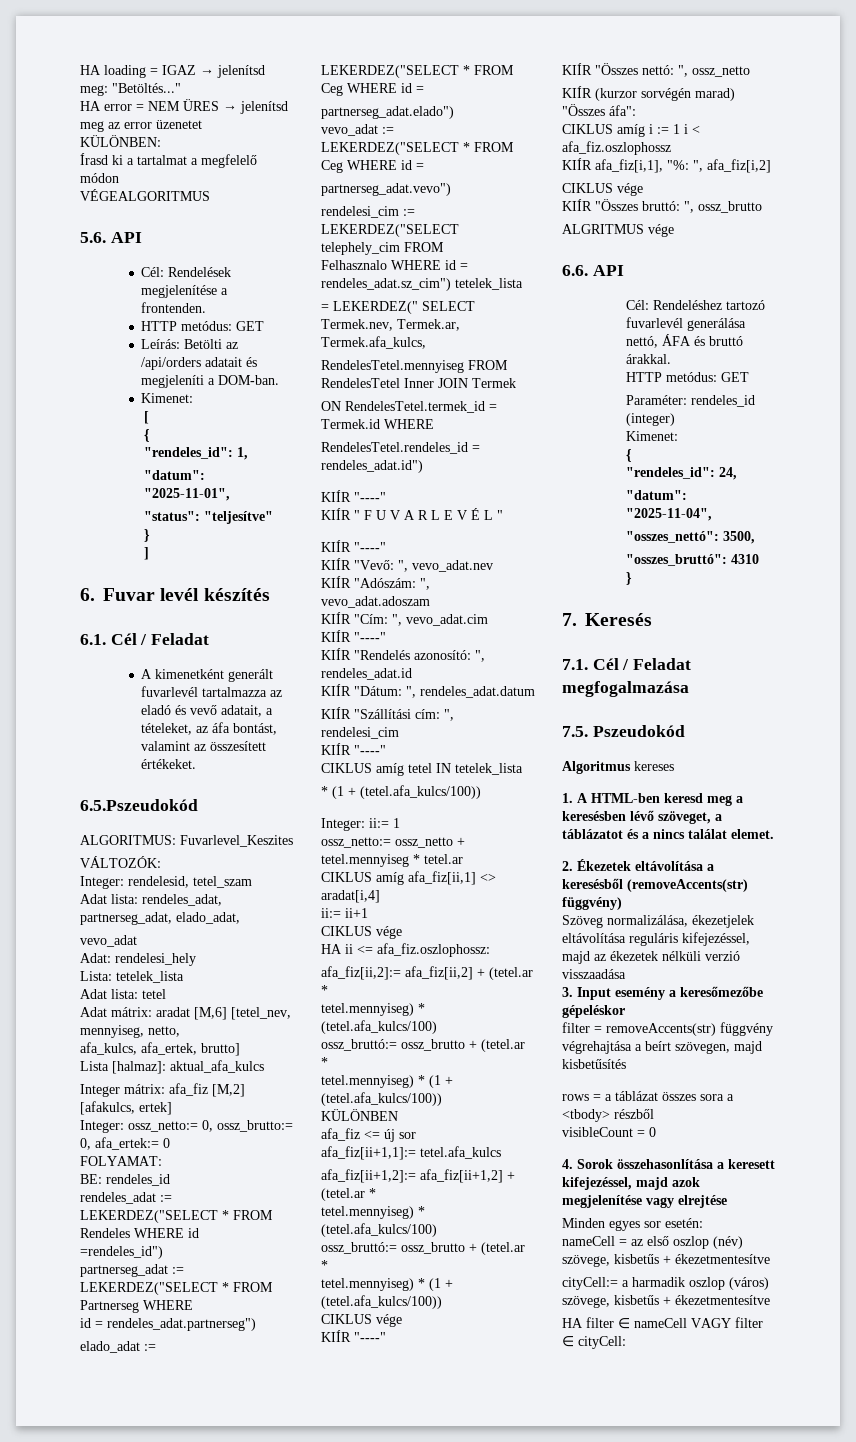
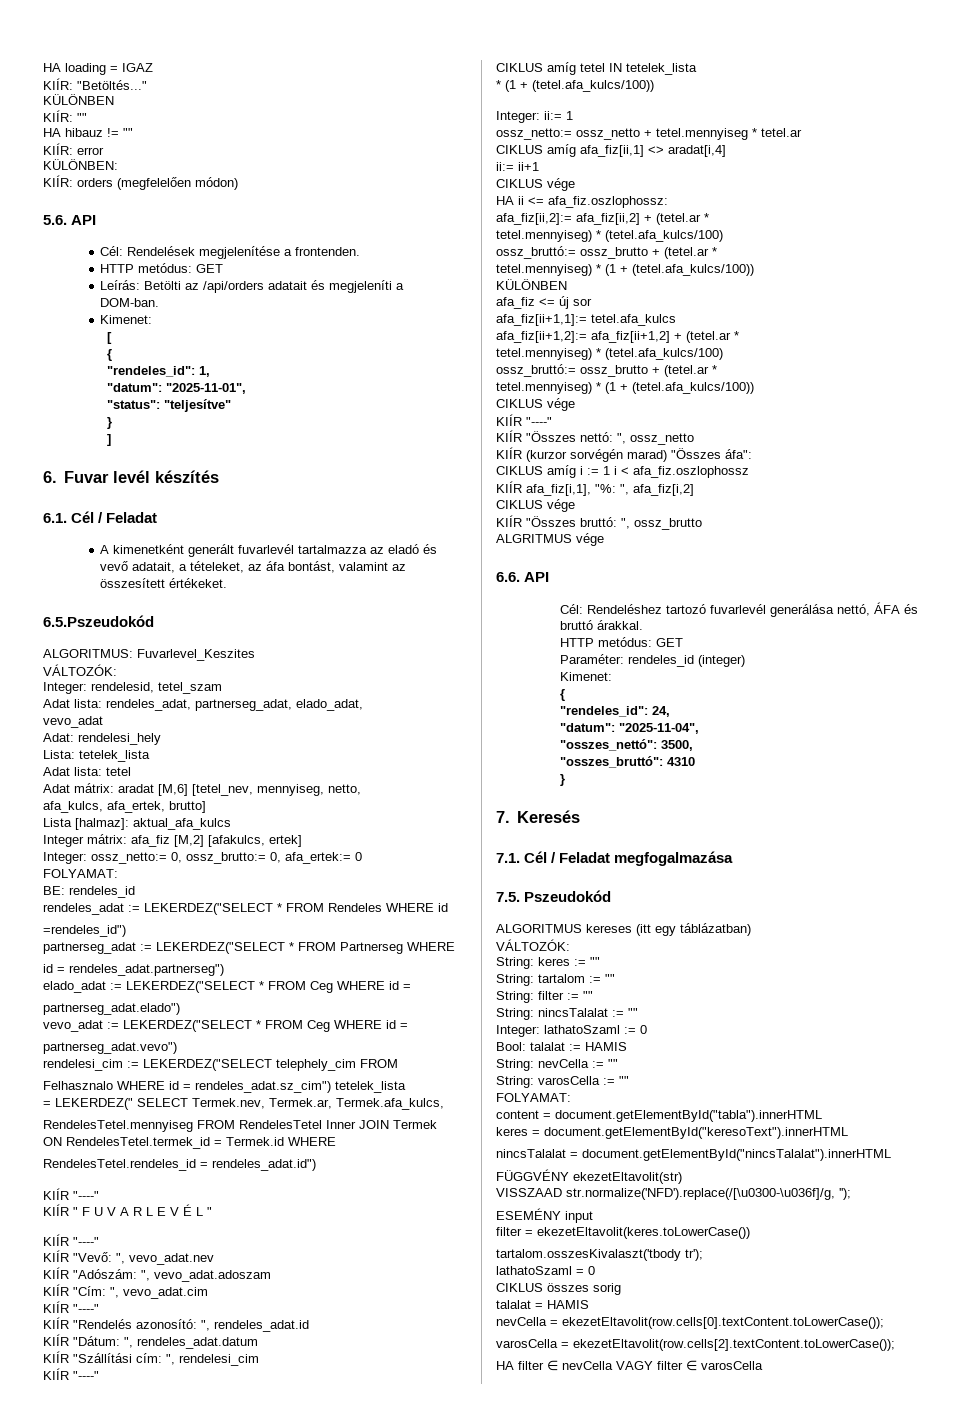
[200,65,265,78] [80,83,181,96] [80,99,288,114] [80,120,202,132] [80,135,161,147] [80,153,257,168] [80,173,119,183] [80,189,210,201] → jelenítsd meg: "Betöltés..." // HA error = NEM ÜRES → jelenítsd meg az error üzenetet // KÜLÖNBEN: // Írasd ki a tartalmat a megfelelő módon // VÉGEALGORITMUS -> [43,78,147,90] [43,94,114,105] [43,110,87,122] [43,128,133,137] [43,143,104,155] [43,159,118,170] [43,175,238,190] // KIÍR: "Betöltés..." // KÜLÖNBEN // KIÍR: "" // HA hibauz != "" // KIÍR: error // KÜLÖNBEN: // KIÍR: orders (megfelelően módon)
[562,761,631,774] Algoritmus -> [496,924,582,933] ALGORITMUS
[562,793,743,806] [562,810,722,824] [562,829,774,839] [562,859,714,871] [562,878,748,892] [562,897,622,910] [562,915,754,928] [562,932,750,946] [562,951,740,964] [562,969,626,979] [562,986,763,1000] [562,1005,625,1018] [562,1022,773,1036] [562,1041,762,1054] [562,1059,626,1069] [562,1091,734,1101] [562,1109,654,1122] [562,1127,656,1137] [562,1159,775,1169] [562,1177,700,1190] [562,1195,727,1208] [562,1218,703,1231] [562,1236,743,1249] [562,1254,770,1267] [562,1277,769,1290] [562,1295,770,1308] // 1. A HTML-ben keresd meg a keresésben lévő szöveget, a táblázatot és a nincs találat elemet. // 2. Ékezetek eltávolítása a keresésből (removeAccents(str) függvény) // Szöveg normalizálása, ékezetjelek eltávolítása reguláris kifejezéssel, majd az ékezetek nélküli verzió visszaadása // 3. Input esemény a keresőmezőbe gépeléskor // filter = removeAccents(str) függvény végrehajtása a beírt szövegen, majd kisbetűsítés // rows = a táblázat összes sora a <tbody> részből // visibleCount = 0 // 4. Sorok összehasonlítása a keresett kifejezéssel, majd azok megjelenítése vagy elrejtése // Minden egyes sor esetén: // nameCell = az első oszlop (név) szövege, kisbetűs + ékezetmentesítve // cityCell:= a harmadik oszlop (város) szövege, kisbetűs + ékezetmentesítve -> [636,923,751,936] [496,939,570,951] [496,957,600,969] [496,974,615,986] [496,991,593,1003] [496,1008,638,1020] [496,1025,647,1037] [496,1042,627,1051] [496,1059,618,1071] [496,1076,629,1088] [496,1093,571,1102] [496,1110,822,1122] [496,1127,848,1139] [496,1149,891,1161] [496,1169,682,1184] [496,1188,851,1200] [496,1208,593,1223] [496,1227,750,1239] [496,1249,703,1261] [496,1266,595,1275] [496,1283,621,1295] [496,1300,589,1309] [496,1317,884,1329] [496,1339,895,1351] (itt egy táblázatban) // VÁLTOZÓK: // String: keres := "" // String: tartalom := "" // String: filter := "" // String: nincsTalalat := "" // Integer: lathatoSzaml := 0 // Bool: talalat := HAMIS // String: nevCella := "" // String: varosCella := "" // FOLYAMAT: // content = document.getElementById("tabla").innerHTML // keres = document.getElementById("keresoText").innerHTML // nincsTalalat = document.getElementById("nincsTalalat").innerHTML // FÜGGVÉNY ekezetEltavolit(str) // VISSZAAD str.normalize('NFD').replace(/[\u0300-\u036f]/g, ''); // ESEMÉNY input // filter = ekezetEltavolit(keres.toLowerCase()) // tartalom.osszesKivalaszt('tbody tr'); // lathatoSzaml = 0 // CIKLUS összes sorig // talalat = HAMIS // nevCella = ekezetEltavolit(row.cells[0].textContent.toLowerCase()); // varosCella = ekezetEltavolit(row.cells[2].textContent.toLowerCase());
[634,1318,687,1328] nameCell -> [562,1361,613,1370] nevCella
[578,1336,626,1349] cityCell: -> [701,1361,763,1370] varosCella

